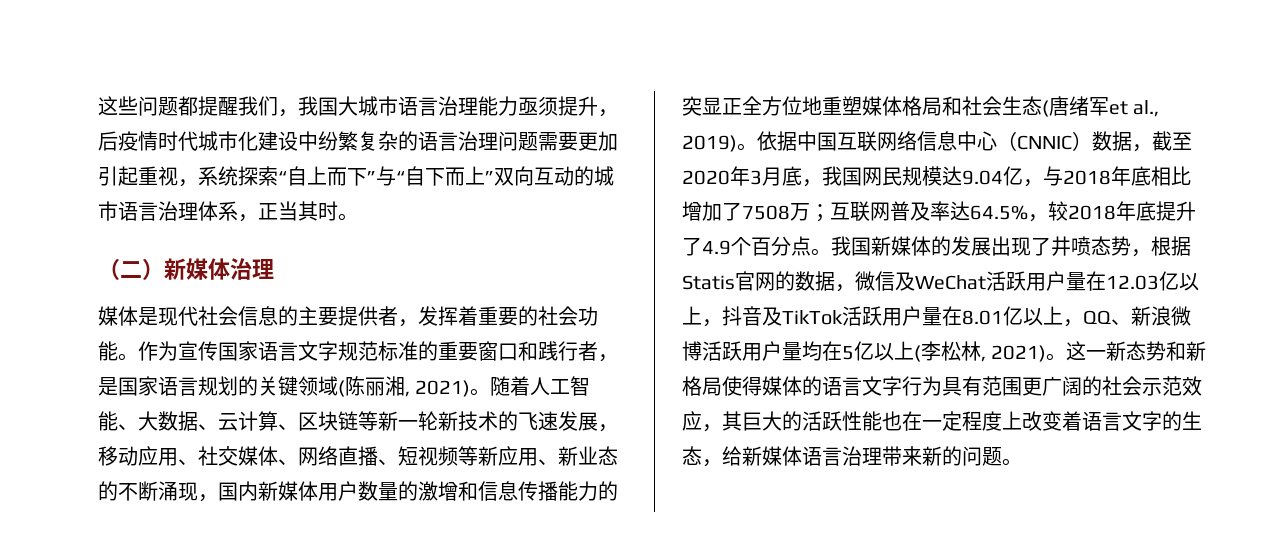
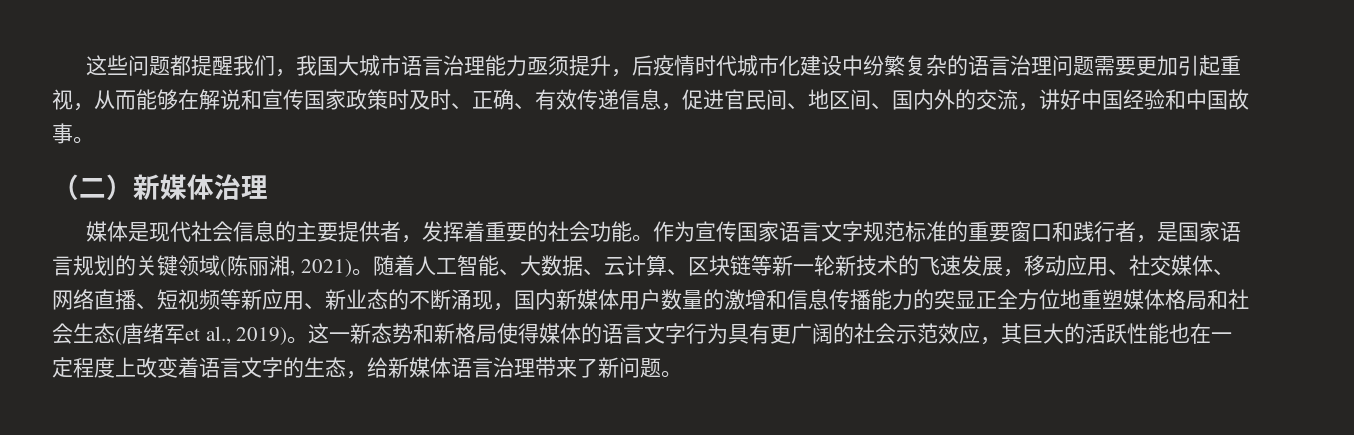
[198,166,614,186] [98,201,338,222] 系统探索“自上而下”与“自下而上”双向互动的城市语言治理体系，正当其时 -> [94,89,1249,111] [52,123,73,144] 从而能够在解说和宣传国家政策时及时、正确、有效传递信息，促进官民间、地区间、国内外的交流，讲好中国经验和中国故事
[757,131,1192,152] [682,166,1191,187] [682,201,1196,222] [682,236,1191,257] [682,271,1199,292] [682,306,1191,327] [682,341,1067,362] 依据中国互联网络信息中心（CNNIC）数据，截至2020年3月底，我国网民规模达9.04亿，与2018年底相比增加了7508万；互联网普及率达64.5%，较2018年底提升了4.9个百分点。我国新媒体的发展出现了井喷态势，根据Statis官网的数据，微信及WeChat活跃用户量在12.03亿以上，抖音及TikTok活跃用户量在8.01亿以上，QQ、新浪微博活跃用户量均在5亿以上(李松林, 2021)。 -> (309, 340) none
[982,376,1022,396] 范围 -> (771, 333) none
[922,446,962,466] 新的 -> [577,357,619,378] 了新

